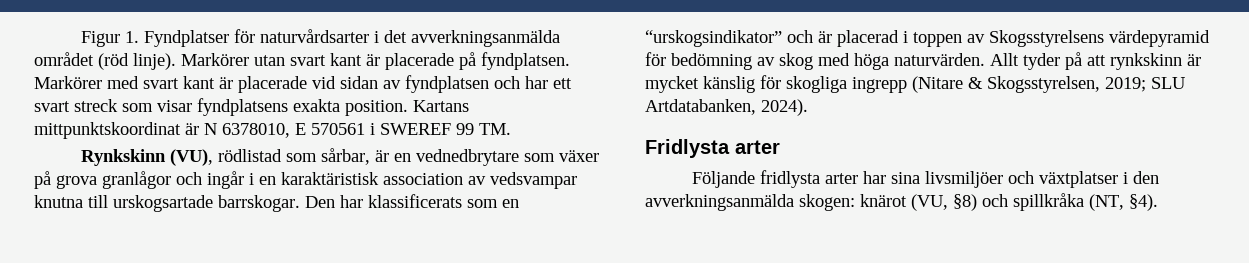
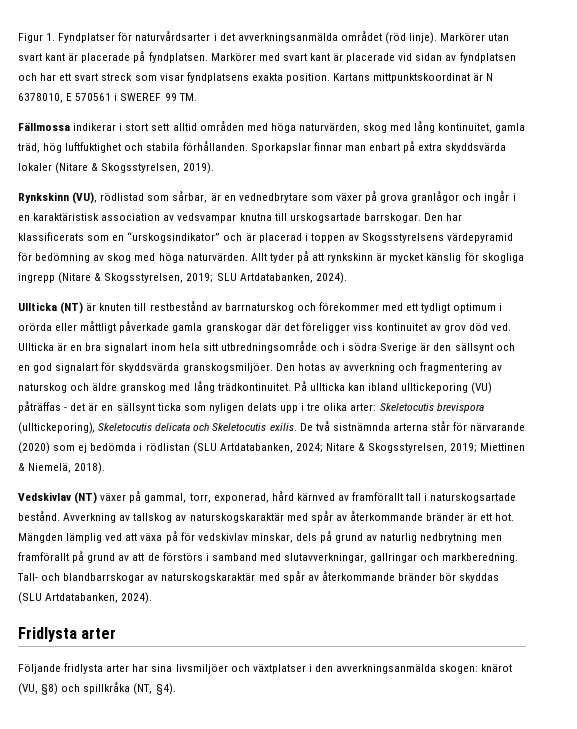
(511, 129) none -> [18,121,526,133] [18,141,507,153] [18,162,215,174] // Fällmossa indikerar i stort sett alltid områden med höga naturvärden, skog med lång kontinuitet, gamla träd, hög luftfuktighet och stabila förhållanden. Sporkapslar finnar man enbart på extra skyddsvärda lokaler (Nitare & Skogsstyrelsen, 2019).
(808, 107) none -> [18,301,503,314] [18,321,512,333] [18,341,515,353] [18,362,503,373] [18,381,493,394] [18,401,484,413] [18,421,526,434] [18,442,526,454] [18,462,106,474] [18,491,517,504] [18,511,515,523] [18,531,502,543] [18,551,519,563] [17,571,500,583] [18,592,153,604] // Ullticka (NT) är knuten till restbestånd av barrnaturskog och förekommer med ett tydligt optimum i orörda eller måttligt påverkade gamla granskogar där det föreligger viss kontinuitet av grov död ved. Ullticka är en bra signalart inom hela sitt utbredningsområde och i södra Sverige är den sällsynt och en god signalart för skyddsvärda granskogsmiljöer. Den hotas av avverkning och fragmentering av naturskog och äldre granskog med lång trädkontinuitet. På ullticka kan ibland ulltickeporing (VU) påträffas - det är en sällsynt ticka som nyligen delats upp i tre olika arter: Skeletocutis brevispora (ulltickeporing), Skeletocutis delicata och Skeletocutis exilis. De två sistnämnda arterna står för närvarande (2020) som ej bedömda i rödlistan (SLU Artdatabanken, 2024; Nitare & Skogsstyrelsen, 2019; Miettinen & Niemelä, 2018). // Vedskivlav (NT) växer på gammal, torr, exponerad, hård kärnved av framförallt tall i naturskogsartade bestånd. Avverkning av tallskog av naturskogskaraktär med spår av återkommande bränder är ett hot. Mängden lämplig ved att växa på för vedskivlav minskar, dels på grund av naturlig nedbrytning men framförallt på grund av att de förstörs i samband med slutavverkningar, gallringar och markberedning. Tall- och blandbarrskogar av naturskogskaraktär med spår av återkommande bränder bör skyddas (SLU Artdatabanken, 2024).

